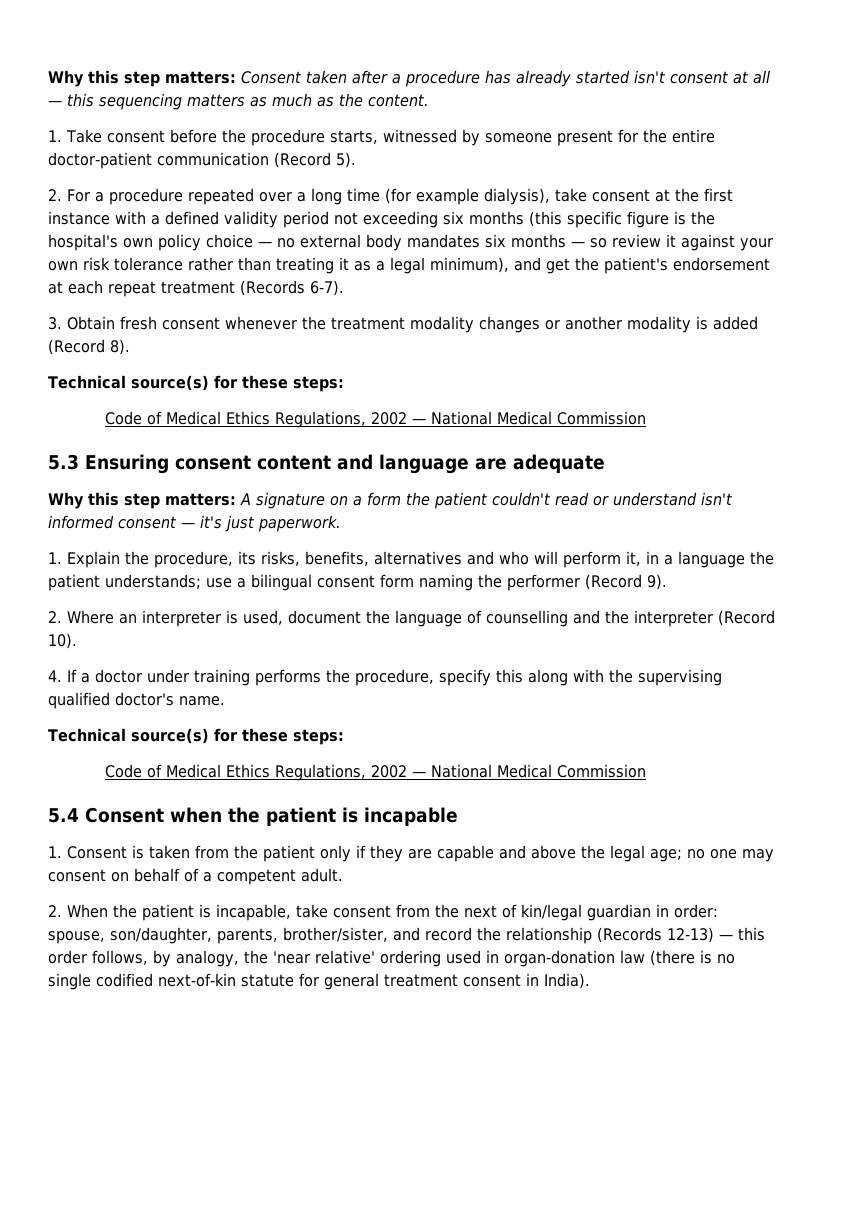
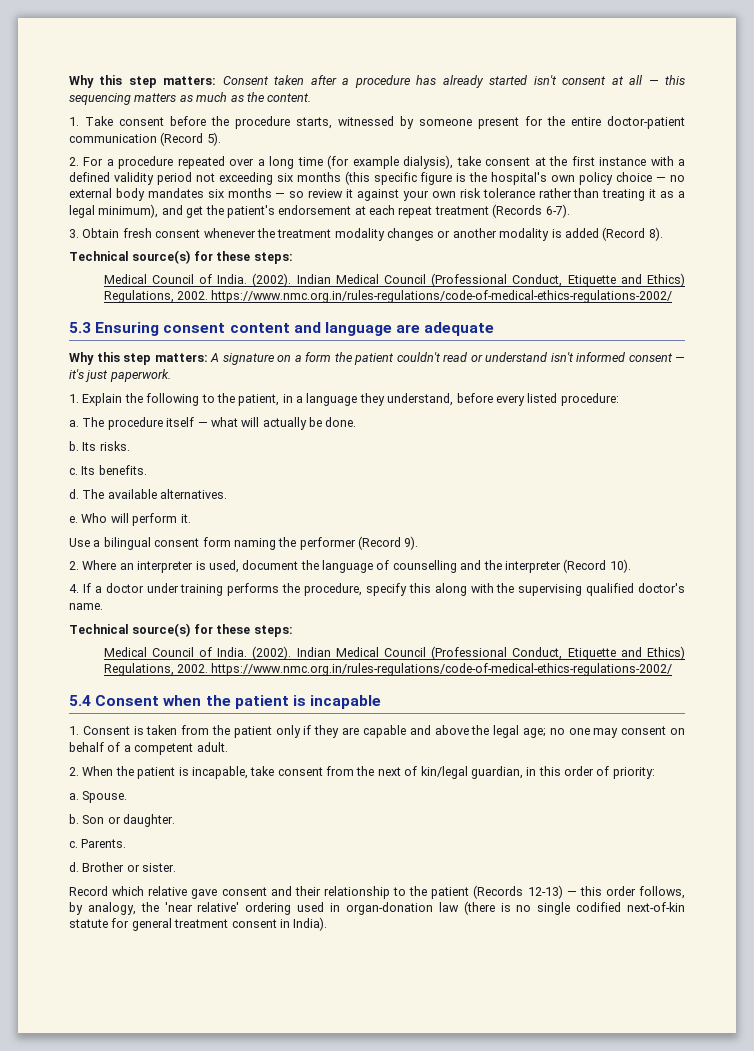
[104,411,646,428] Code of Medical Ethics Regulations, 2002 — National Medical Commission -> [103,273,685,287] [103,290,673,303] Medical Council of India. (2002). Indian Medical Council (Professional Conduct, Etiquette and Ethics) Regulations, 2002. https://www.nmc.org.in/rules-regulations/code-of-medical-ethics-regulations-2002/
[154,551,774,568] [48,574,232,591] procedure, its risks, benefits, alternatives and who will perform it, in a language the patient understands; use -> [146,393,619,406] [69,417,357,430] [69,441,130,451] [69,465,147,475] [69,489,228,499] [69,513,191,526] [69,538,90,547] following to the patient, in a language they understand, before every listed procedure: // a. The procedure itself — what will actually be done. // b. Its risks. // c. Its benefits. // d. The available alternatives. // e. Who will perform it. // Use
[104,764,646,781] Code of Medical Ethics Regulations, 2002 — National Medical Commission -> [103,646,685,660] [103,663,673,676] Medical Council of India. (2002). Indian Medical Council (Professional Conduct, Etiquette and Ethics) Regulations, 2002. https://www.nmc.org.in/rules-regulations/code-of-medical-ethics-regulations-2002/
[587,904,718,921] [48,927,592,944] guardian in order: spouse, son/daughter, parents, brother/sister, and record the relationship -> [470,766,655,779] [69,791,128,803] [69,814,176,827] [69,839,127,848] [69,862,177,872] [69,886,470,899] guardian, in this order of priority: // a. Spouse. // b. Son or daughter. // c. Parents. // d. Brother or sister. // Record which relative gave consent and their relationship to the patient

